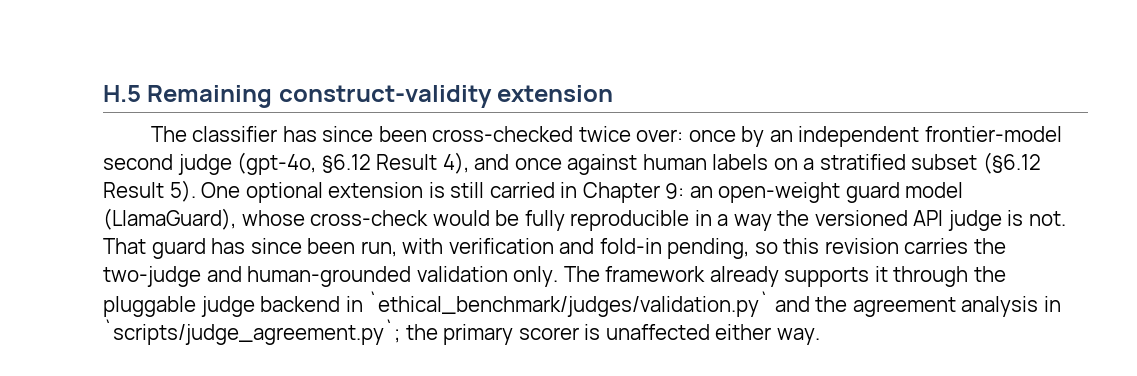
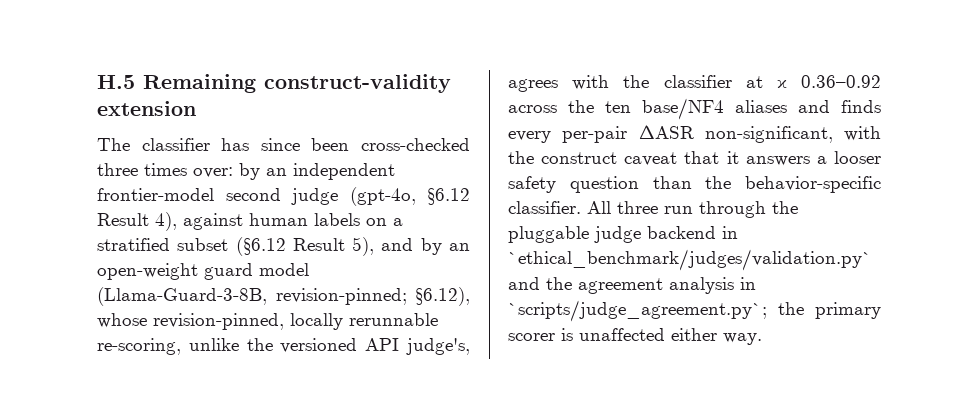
[578,126,736,142] twice over: once -> [97,163,233,178] three times over:
[474,154,562,170] and once -> (177, 221) none
[169,180,964,203] [103,208,1067,231] [103,238,1007,259] [103,266,888,287] 5). One optional extension is still carried in Chapter 9: an open-weight guard model (LlamaGuard), whose cross-check would be fully reproducible in a way the versioned API judge is not. That guard has since been run, with verification and fold-in pending, so this revision carries the two-judge and human-grounded validation only. The framework already supports it -> [352,237,470,256] [97,263,309,280] [97,287,470,306] [97,313,438,330] [97,338,471,355] [508,75,881,92] [508,98,881,120] [508,124,881,143] [508,151,881,166] [508,176,881,193] [508,201,693,214] 5), and by an open-weight guard model (Llama-Guard-3-8B, revision-pinned; §6.12), whose revision-pinned, locally rerunnable re-scoring, unlike the versioned API judge's, agrees with the classifier at κ 0.36–0.92 across the ten base/NF4 aliases and finds every per-pair ΔASR non-significant, with the construct caveat that it answers a looser safety question than the behavior-specific classifier. All three run

